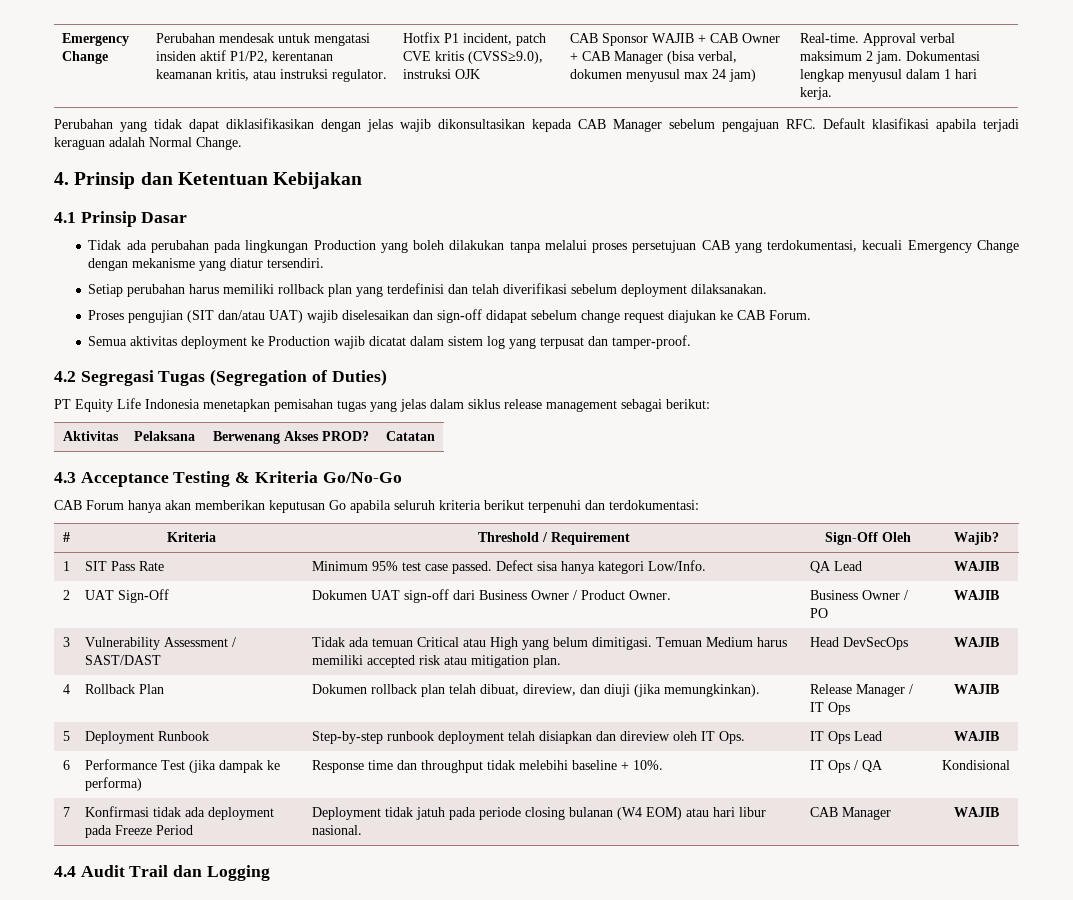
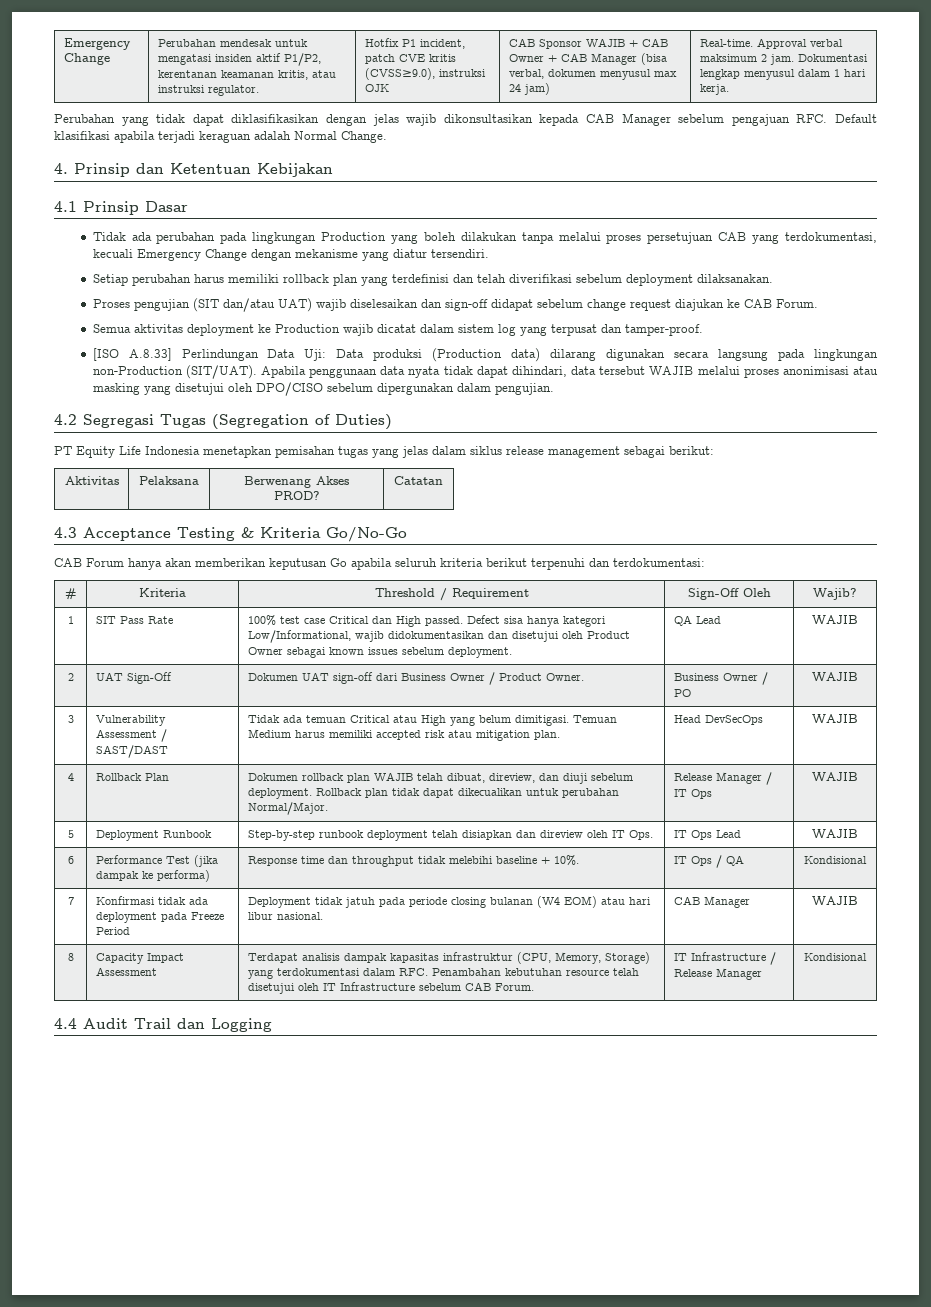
(692, 342) none -> [92,348,878,362] [92,365,879,379] [92,382,554,396] // [ISO A.8.33] Perlindungan Data Uji: Data produksi (Production data) dilarang digunakan secara langsung pada lingkungan non-Production (SIT/UAT). Apabila penggunaan data nyata tidak dapat dihindari, data tersebut WAJIB melalui proses anonimisasi atau masking yang disetujui oleh DPO/CISO sebelum dipergunakan dalam pengujian.
[311,561,448,571] Minimum 95% test case -> [247,615,421,627] 100% test case Critical dan High
[647,560,706,571] Low/Info. -> [247,630,630,643] [247,647,512,658] Low/Informational, wajib didokumentasikan dan disetujui oleh Product Owner sebagai known issues sebelum deployment.
(445, 690) none -> [373,772,413,781] WAJIB
[633,684,760,697] (jika memungkinkan). -> [590,773,633,781] [247,788,619,799] [247,802,328,815] sebelum deployment. Rollback plan tidak dapat dikecualikan untuk perubahan Normal/Major.
(999, 812) none -> [67,953,74,961] [95,953,184,964] [95,967,157,976] [247,952,650,964] [247,968,639,979] [247,982,534,994] [673,952,776,965] [673,968,762,980] [804,953,867,961] // 8 | Capacity Impact Assessment | Terdapat analisis dampak kapasitas infrastruktur (CPU, Memory, Storage) yang terdokumentasi dalam RFC. Penambahan kebutuhan resource telah disetujui oleh IT Infrastructure sebelum CAB Forum. | IT Infrastructure / Release Manager | Kondisional

